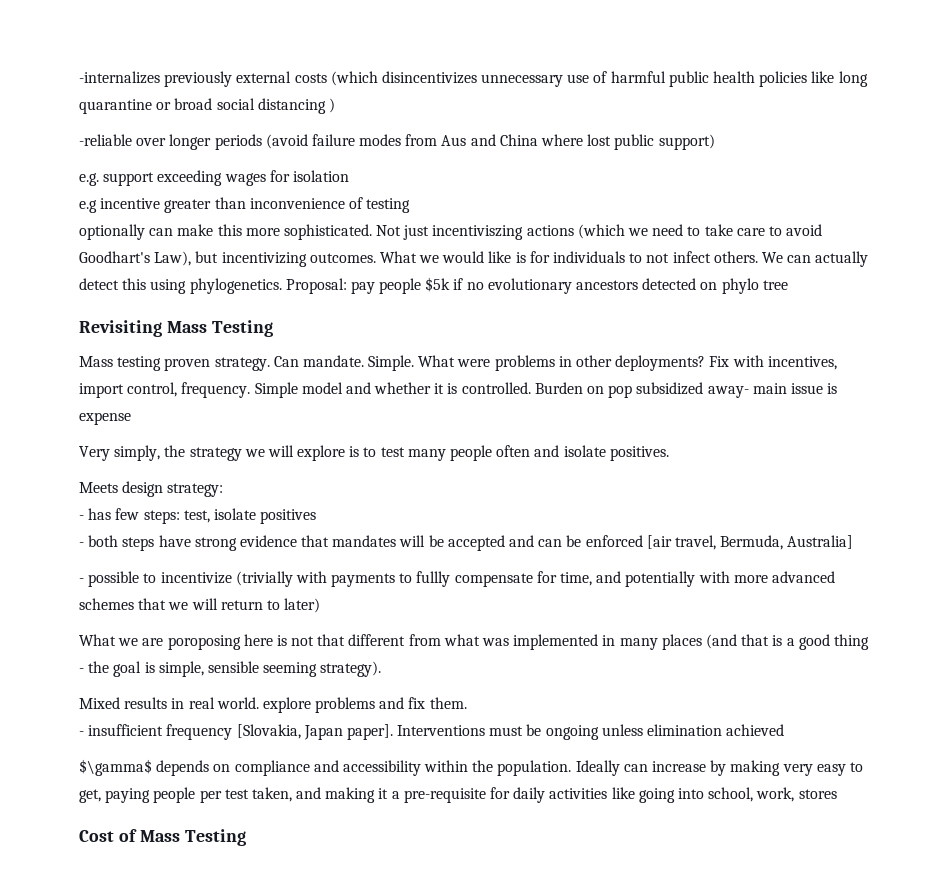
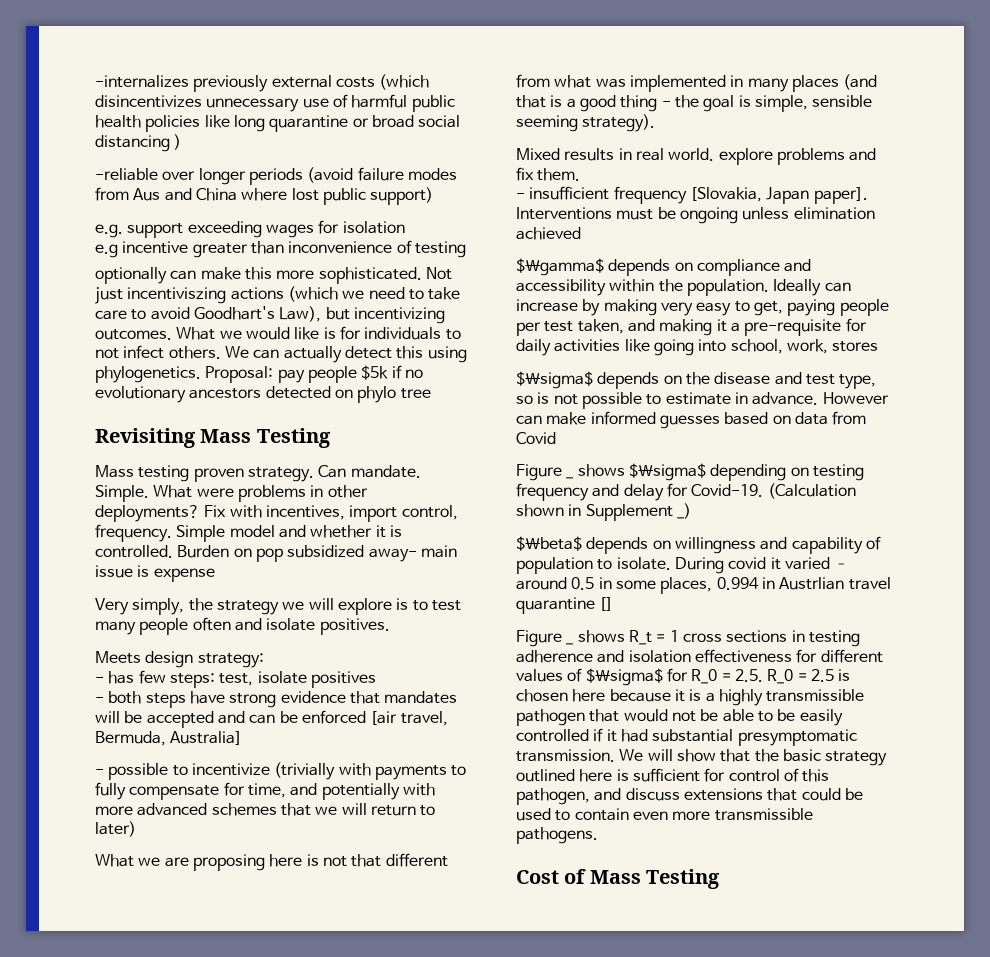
[416,571,451,587] fullly -> [95,782,126,800] fully
[167,635,241,650] poroposing -> [192,854,265,871] proposing
(837, 794) none -> [516,371,877,389] [516,392,889,409] [516,411,867,429] [516,432,556,444] [516,463,864,481] [516,483,856,501] [516,503,691,521] [516,536,881,554] [516,557,849,574] [516,577,891,594] [516,597,614,614] [516,630,860,647] [516,649,883,663] [516,668,851,686] [516,689,865,706] [516,709,843,726] [516,728,857,746] [516,749,888,766] [516,768,830,782] [516,788,863,805] [516,808,813,821] [516,827,598,844] // $\sigma$ depends on the disease and test type, so is not possible to estimate in advance. However can make informed guesses based on data from Covid // Figure _ shows $\sigma$ depending on testing frequency and delay for Covid-19. (Calculation shown in Supplement _) // $\beta$ depends on willingness and capability of population to isolate. During covid it varied – around 0.5 in some places, 0.994 in Austrlian travel quarantine [] // Figure _ shows R_t = 1 cross sections in testing adherence and isolation effectiveness for different values of $\sigma$ for R_0 = 2.5. R_0 = 2.5 is chosen here because it is a highly transmissible pathogen that would not be able to be easily controlled if it had substantial presymptomatic transmission. We will show that the basic strategy outlined here is sufficient for control of this pathogen, and discuss extensions that could be used to contain even more transmissible pathogens.

